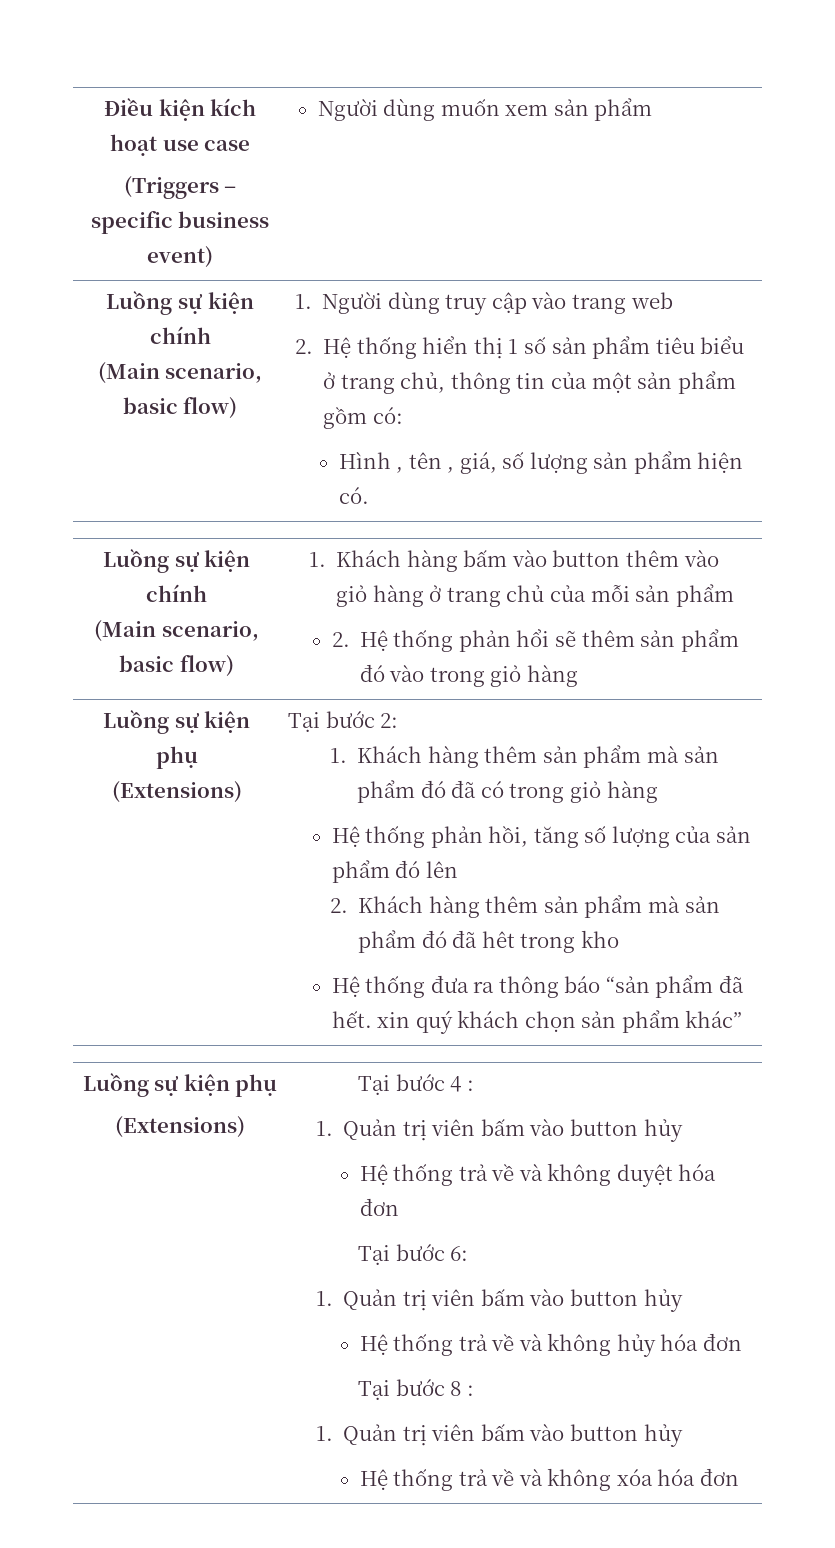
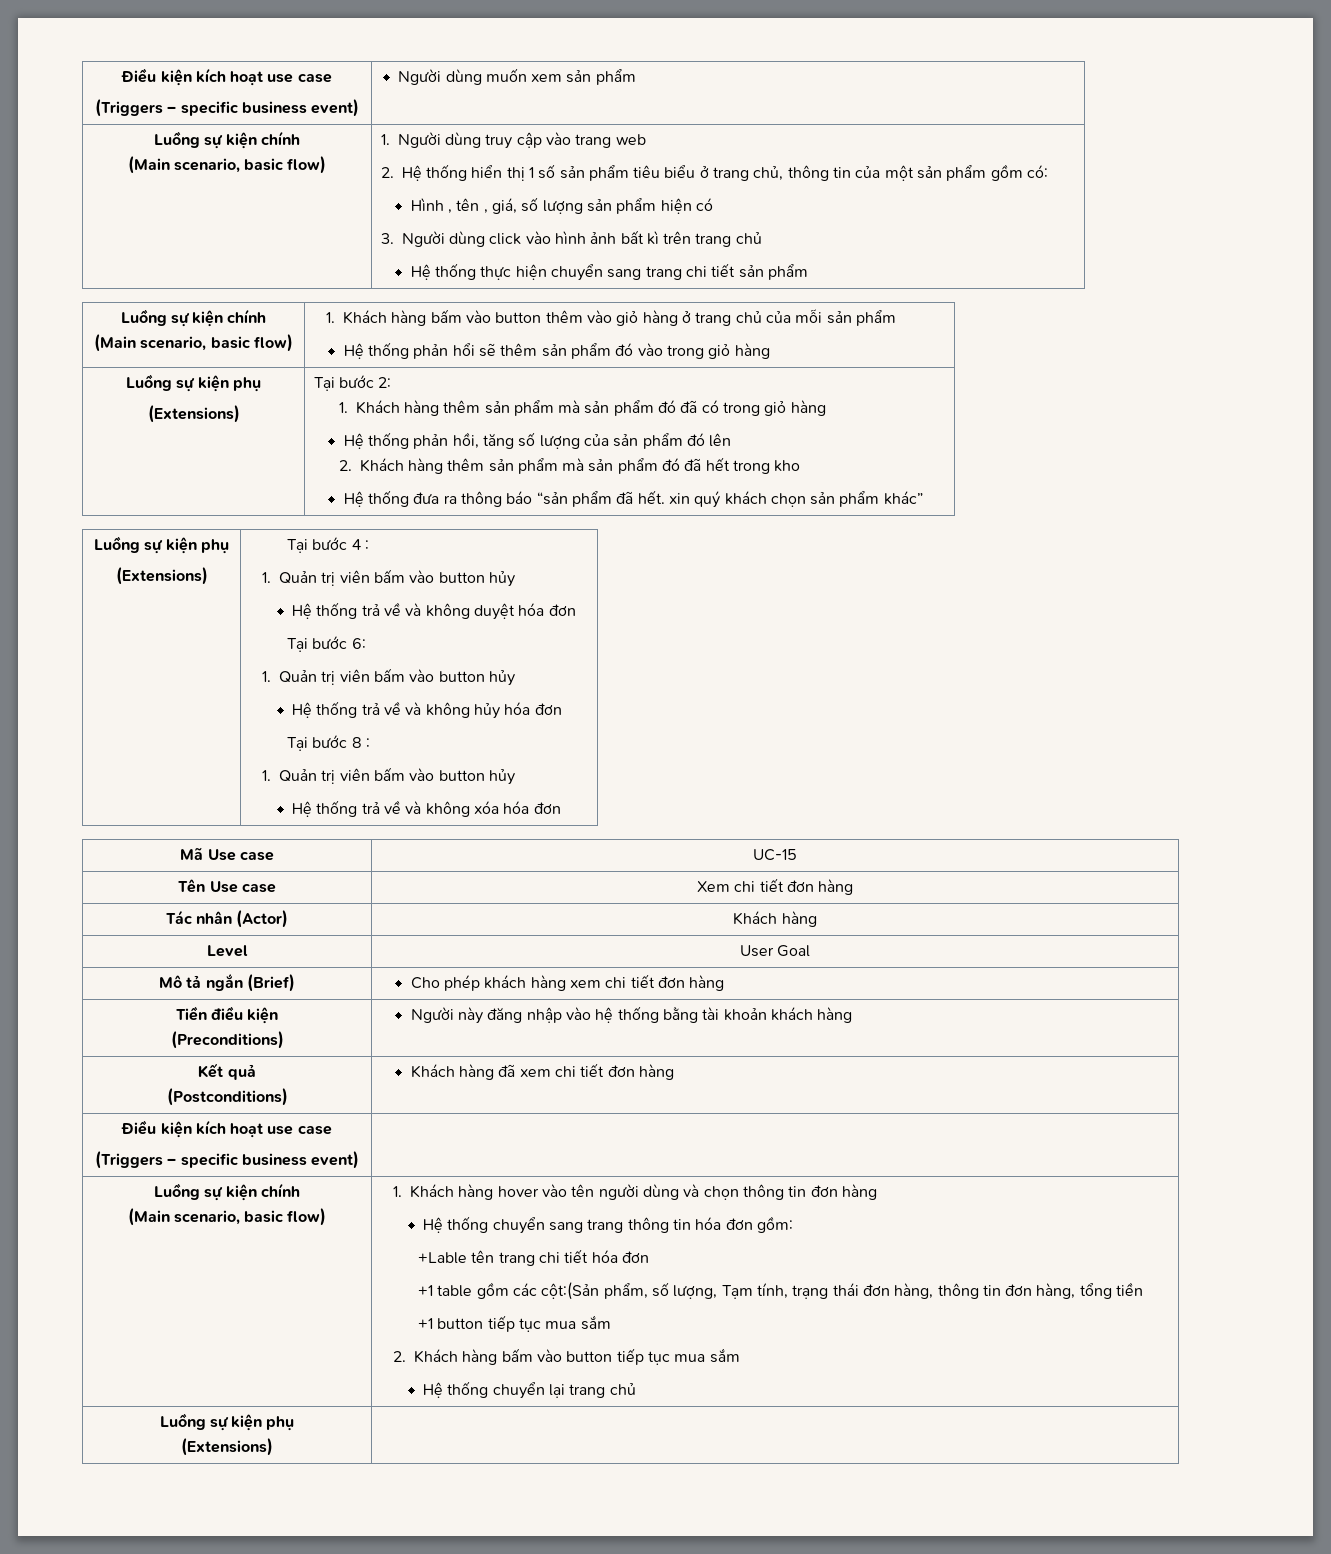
[338,487,369,504] có. -> [695,198,713,211] [380,230,762,247] [410,263,808,281] có // 3. Người dùng click vào hình ảnh bất kì trên trang chủ // Hệ thống thực hiện chuyển sang trang chi tiết sản phẩm
[331,632,350,647] 2. -> (896, 318) none
[481,931,515,948] hêt -> [705,457,730,471] hết
(739, 1477) none -> [180,847,274,861] [752,849,797,861] [178,879,276,893] [696,878,854,895] [165,910,289,928] [733,911,817,927] [206,945,248,957] [739,945,811,957] [159,973,295,992] [410,974,725,991] [175,1006,279,1024] [170,1031,284,1049] [410,1006,853,1024] [198,1063,256,1080] [166,1088,288,1106] [410,1063,674,1080] [121,1120,332,1138] [94,1151,360,1169] [154,1183,300,1201] [127,1208,327,1226] [393,1184,877,1200] [423,1216,794,1234] [418,1249,649,1266] [418,1282,1144,1300] [418,1315,611,1332] [393,1348,740,1365] [423,1381,636,1399] [159,1413,295,1431] [181,1438,273,1456] // Mã Use case | UC-15 // Tên Use case | Xem chi tiết đơn hàng // Tác nhân (Actor) | Khách hàng // Level | User Goal // Mô tả ngắn (Brief) | Cho phép khách hàng xem chi tiết đơn hàng // Tiền điều kiện // (Preconditions) | Người này đăng nhập vào hệ thống bằng tài khoản khách hàng // Kết quả // (Postconditions) | Khách hàng đã xem chi tiết đơn hàng // Điều kiện kích hoạt use case // (Triggers – specific business event) | // Luồng sự kiện chính // (Main scenario, basic flow) | 1. Khách hàng hover vào tên người dùng và chọn thông tin đơn hàng // Hệ thống chuyển sang trang thông tin hóa đơn gồm: // +Lable tên trang chi tiết hóa đơn // +1 table gồm các cột:(Sản phẩm, số lượng, Tạm tính, trạng thái đơn hàng, thông tin đơn hàng, tổng tiền // +1 button tiếp tục mua sắm // 2. Khách hàng bấm vào button tiếp tục mua sắm // Hệ thống chuyển lại trang chủ // Luồng sự kiện phụ // (Extensions) |

